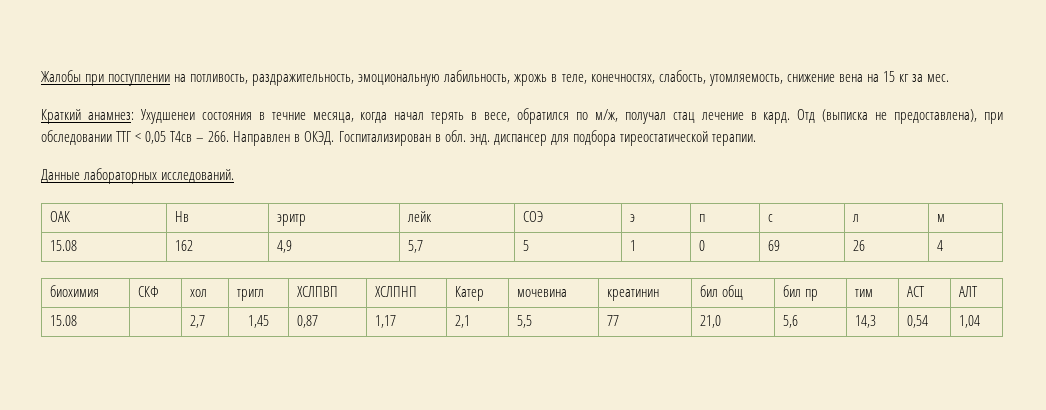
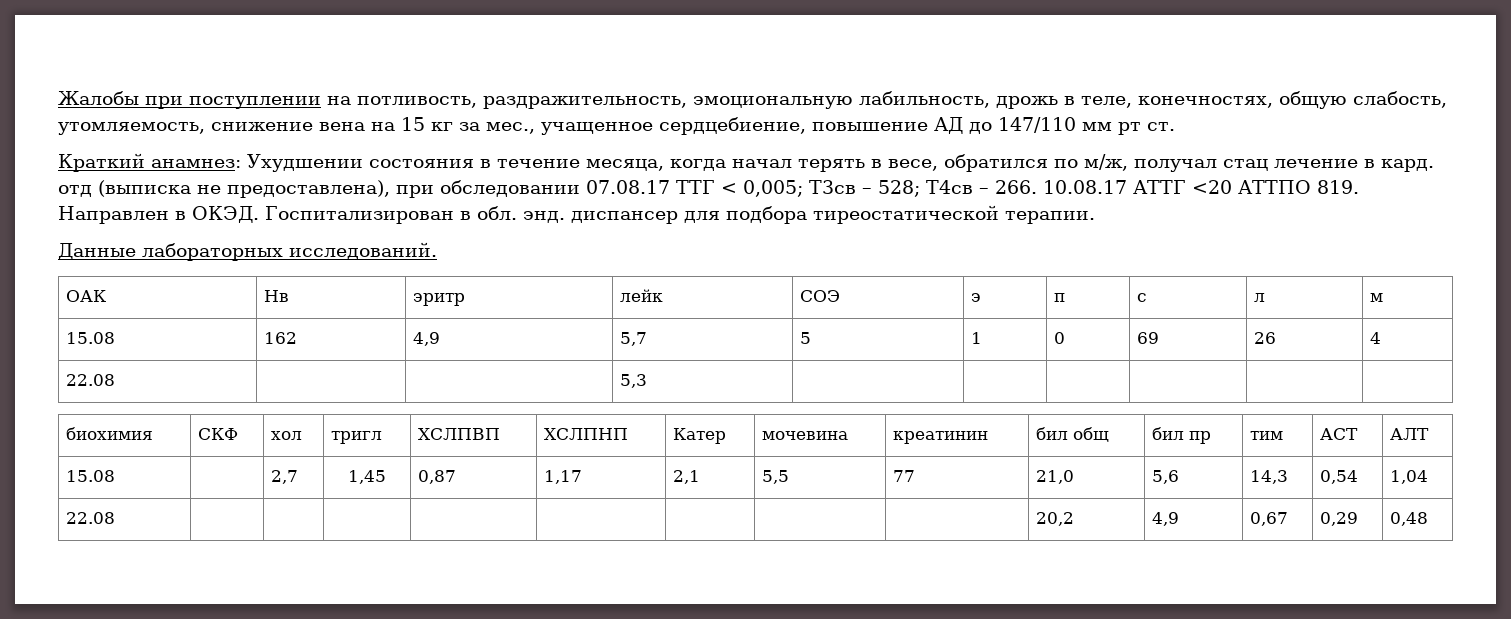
[514,74,548,86] жрожь -> [996,96,1058,109] дрожь
(655, 79) none -> [1279,91,1347,109] общую
[926,74,949,82] мес. -> [486,117,1175,135] мес., учащенное сердцебиение, повышение АД до 147/110 мм рт ст.
[140,109,195,124] Ухудшенеи -> [247,154,363,172] Ухудшении
[271,112,306,120] течние -> [497,159,580,168] течение
[797,109,816,123] Отд -> [58,185,92,197] отд
(112, 137) none -> [586,180,670,194] 07.08.17
[145,131,230,144] 0,05 Т4св – 266. -> [743,180,1359,197] 0,005; Т3св – 528; Т4св – 266. 10.08.17 АТТГ <20 АТТПО 819.
(943, 245) none -> [65,374,115,386] [619,374,647,388] // 22.08 | | | 5,3 | | | | | |
(980, 321) none -> [65,512,115,524] [1035,512,1074,526] [1151,512,1179,526] [1249,512,1288,526] [1319,512,1358,526] [1389,512,1428,526] // 22.08 | | | | | | | | | 20,2 | 4,9 | 0,67 | 0,29 | 0,48

